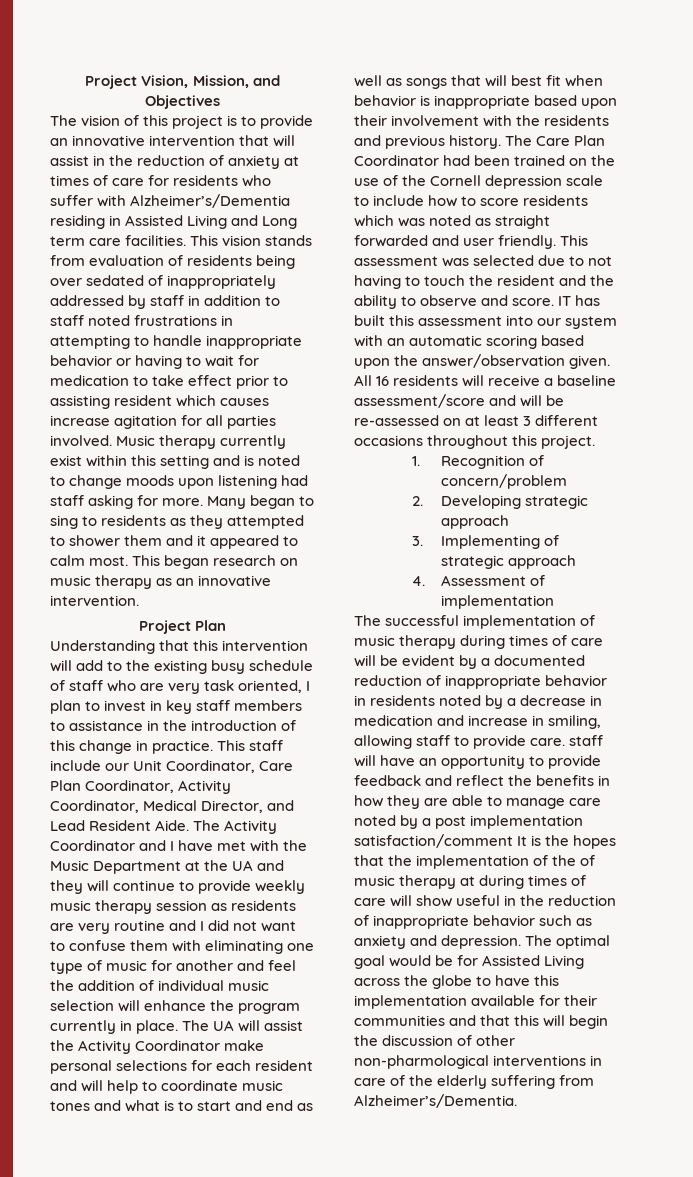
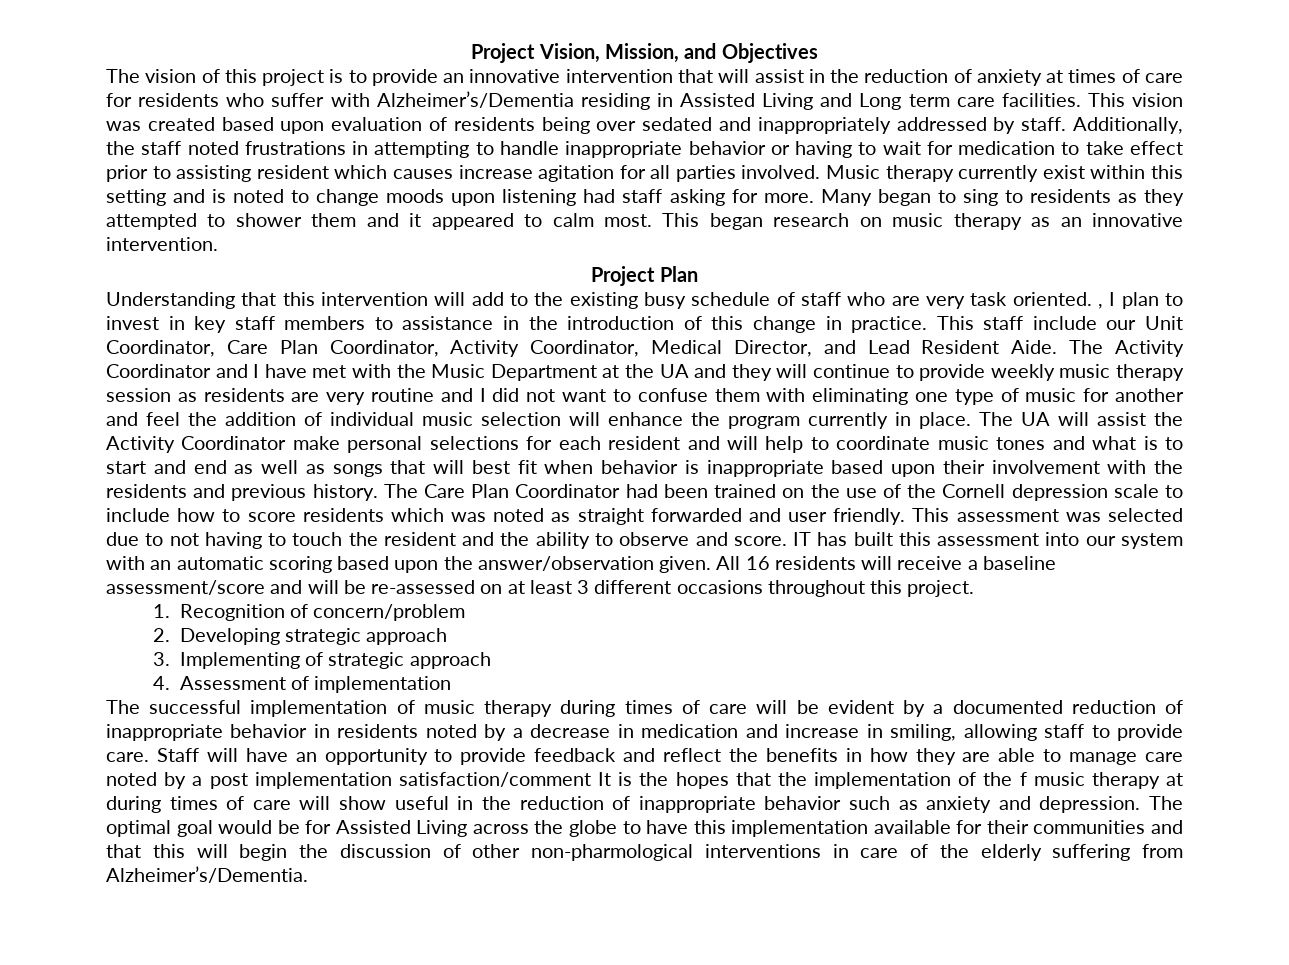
[265,235,313,246] [50,255,85,266] stands from -> [106,117,325,134] was created based upon
[148,275,164,286] of -> [719,117,751,131] and
[150,295,281,306] staff in addition to -> [1021,117,1183,134] [106,141,135,155] staff. Additionally, the
[238,680,303,693] oriented, -> [1012,292,1104,309] oriented. ,
[569,735,604,746] staff -> [156,748,199,762] Staff
[580,855,596,866] of -> [1019,772,1027,786] f

